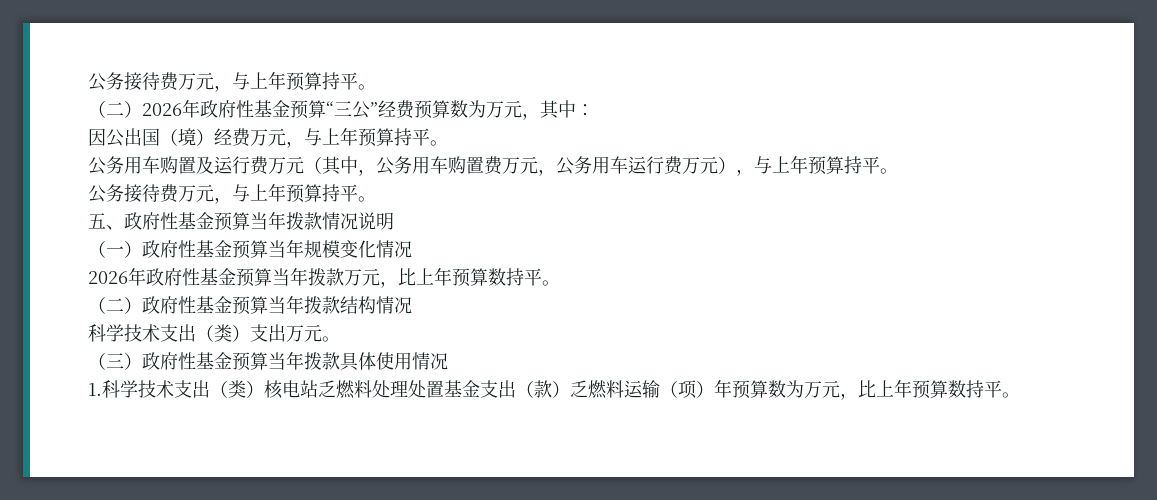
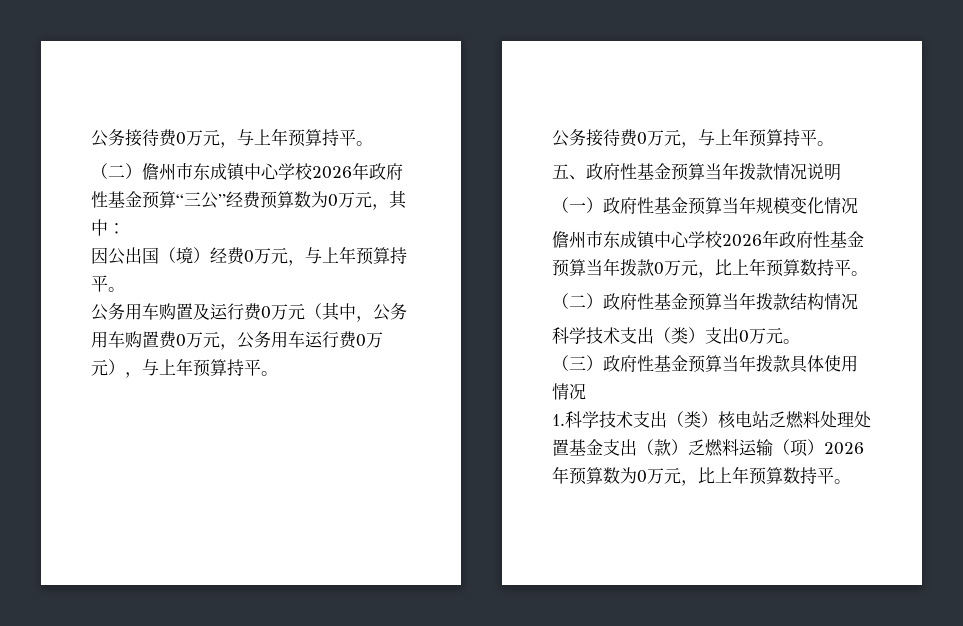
[88,72,179,91] 公务接待费 -> [91,129,186,147] 公务接待费0
(142, 109) none -> [142,163,313,181] 儋州市东成镇中心学校
(486, 109) none -> [328,194,338,207] 0
(251, 137) none -> [244,250,254,263] 0
(269, 165) none -> [261,306,271,319] 0
(503, 165) none -> [176,334,186,347] 0
(683, 165) none -> [356,334,366,347] 0
(179, 193) none -> [637,132,647,145] 0
(412, 249) none -> [552,231,723,249] 儋州市东成镇中心学校
(344, 277) none -> [654,262,664,275] 0
(286, 333) none -> [739,330,749,343] 0
(714, 389) none -> [824,442,864,455] 2026
(804, 389) none -> [637,470,647,483] 0

